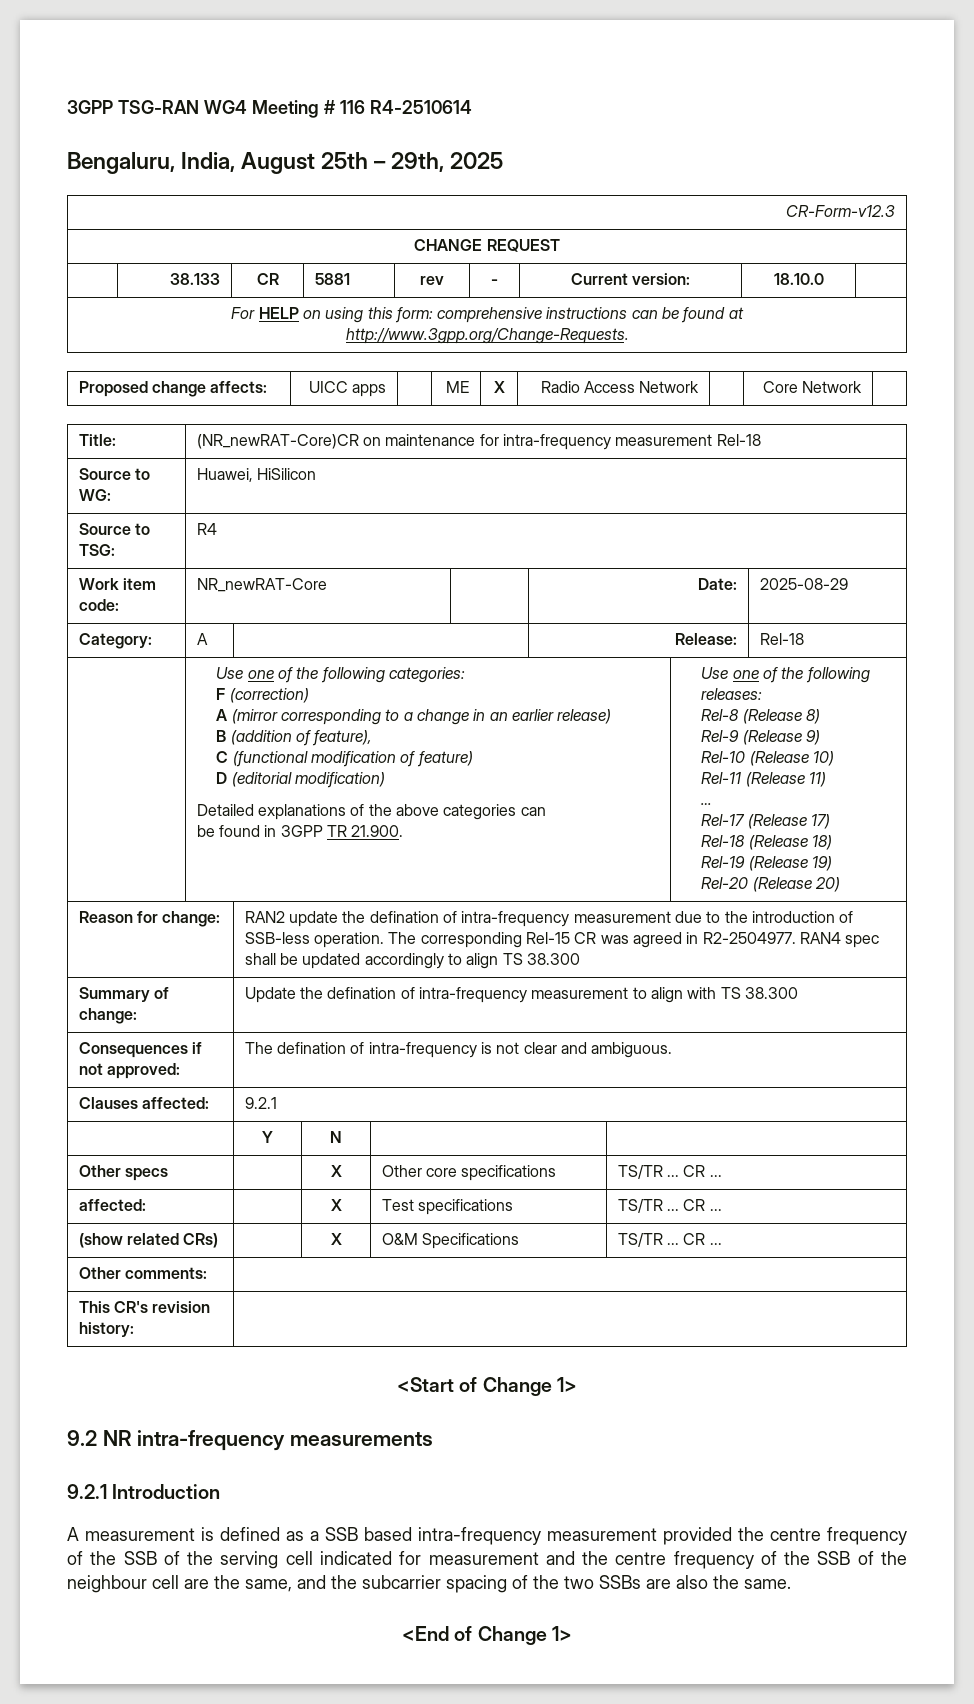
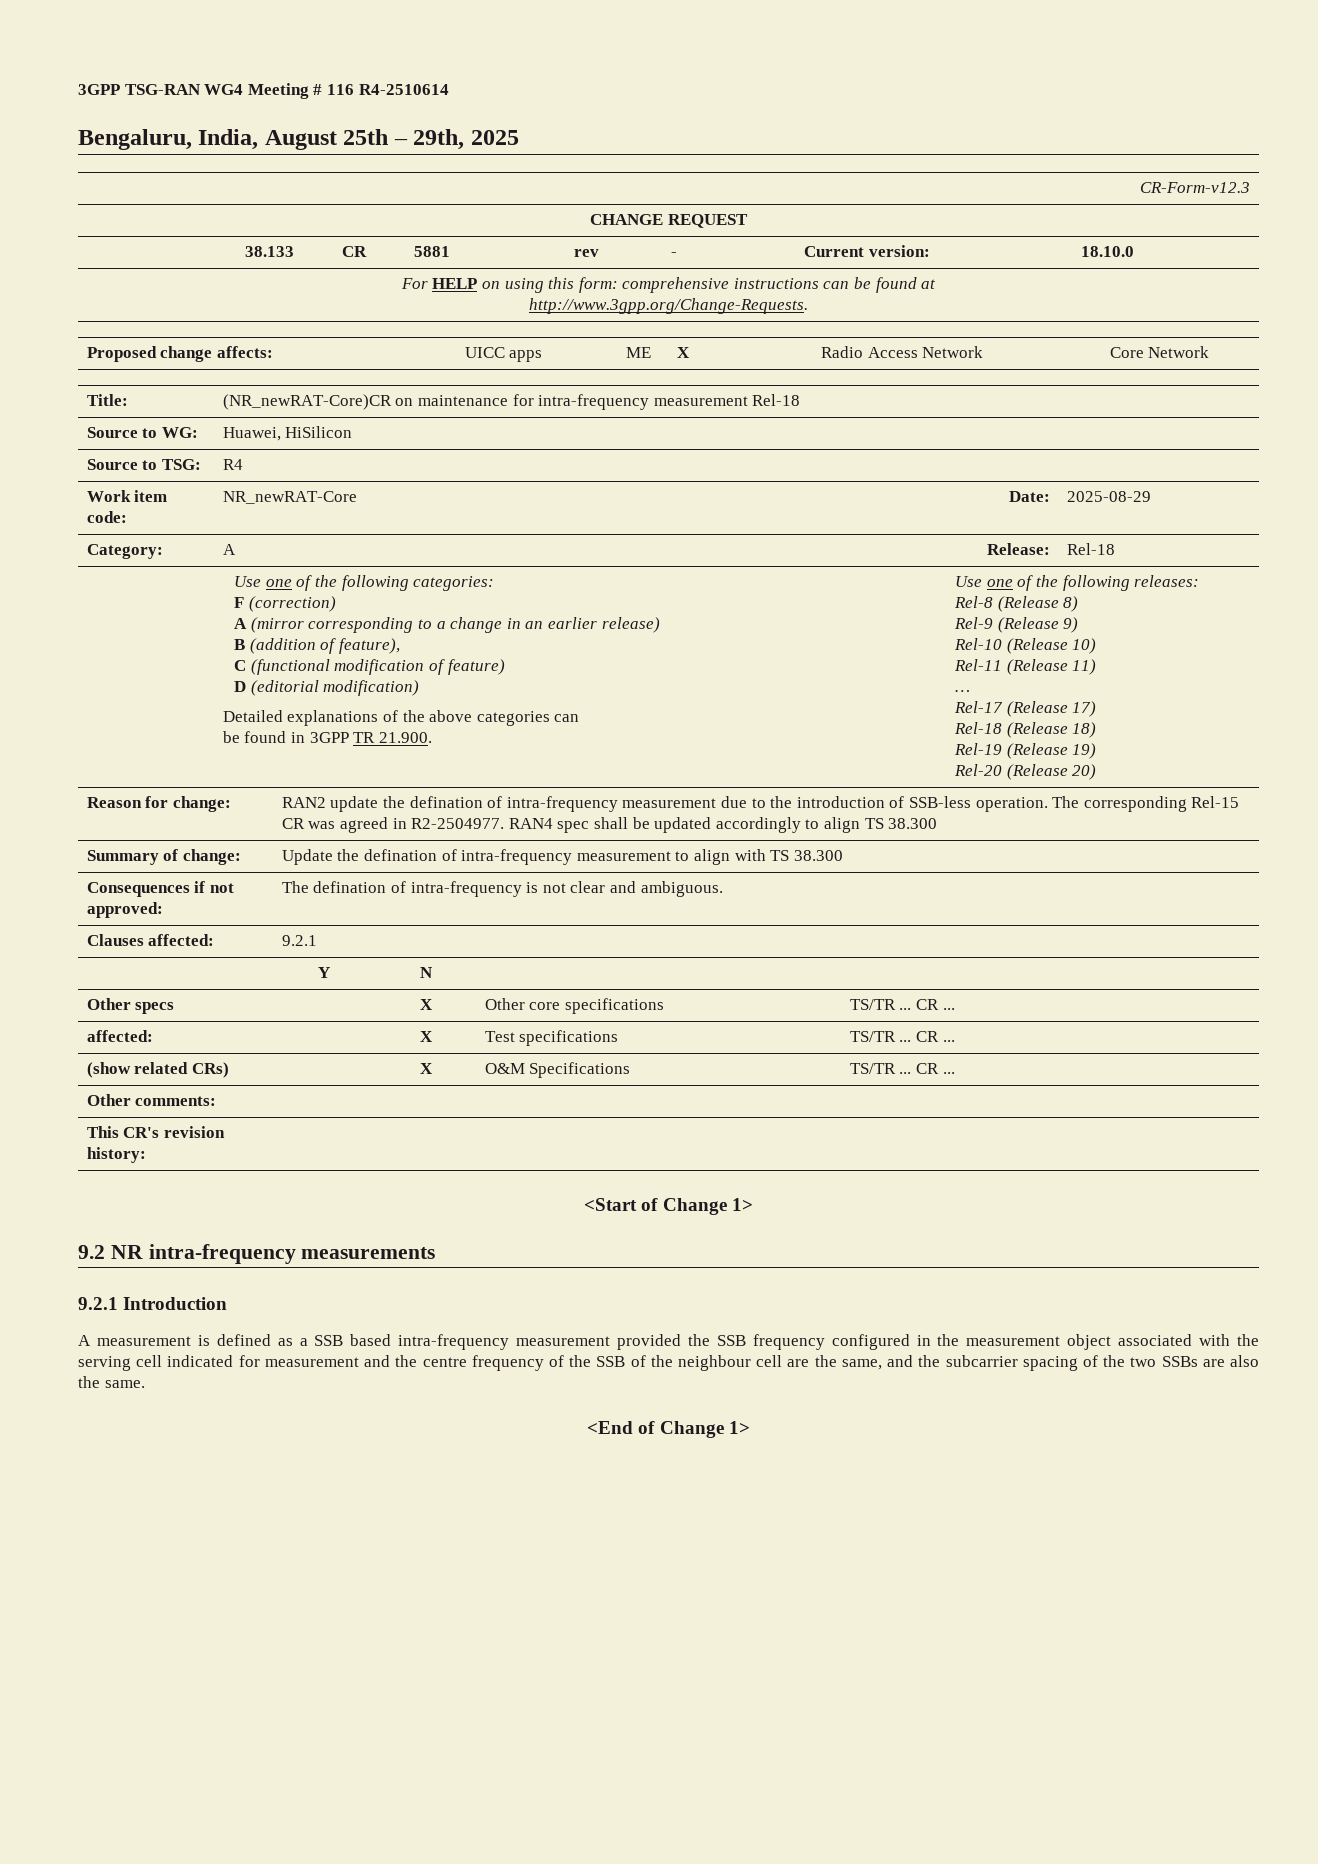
[770,1527,907,1545] [67,1551,180,1565] centre frequency of the SSB of -> [716,1334,1231,1350] SSB frequency configured in the measurement object associated with

